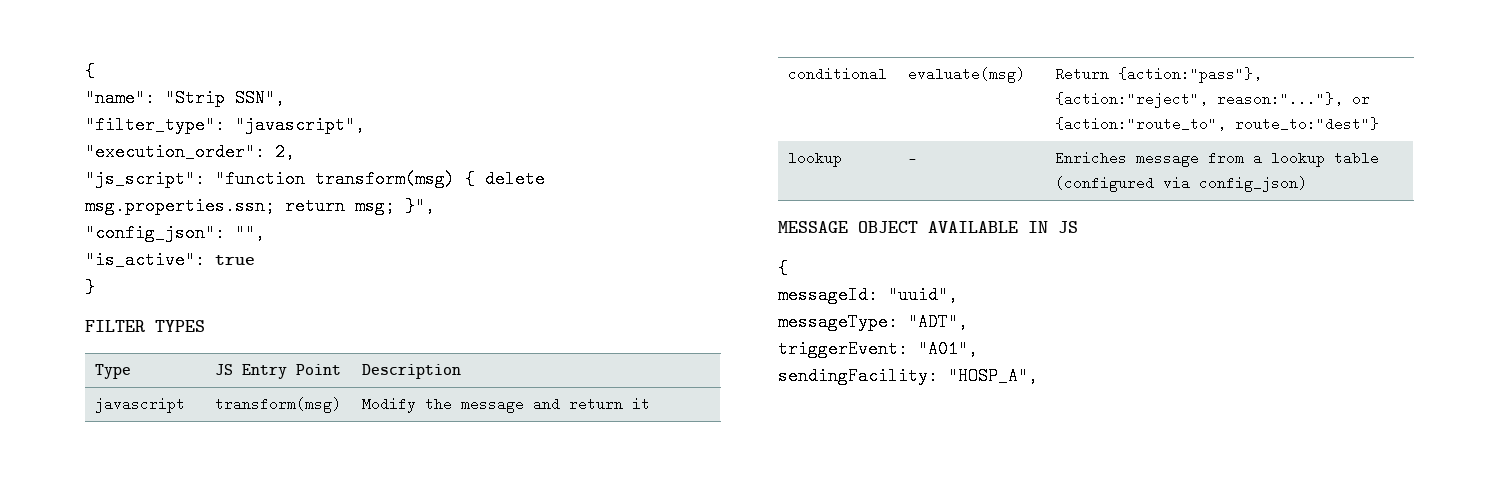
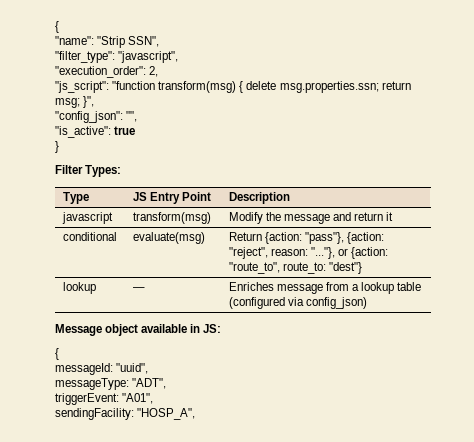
[85,320,205,332] FILTER TYPES -> [55,165,122,177] Filter Types:
[1118,67,1263,83] [1055,92,1371,108] [1055,117,1380,131] {action:"pass"}, {action:"reject", reason:"..."}, or {action:"route_to", route_to:"dest"} -> [265,232,385,244] [228,247,389,259] [228,262,363,274] {action: "pass"}, {action: "reject", reason: "..."}, or {action: "route_to", route_to: "dest"}
[778,221,1078,233] MESSAGE OBJECT AVAILABLE IN JS -> [55,324,222,336] Message object available in JS:

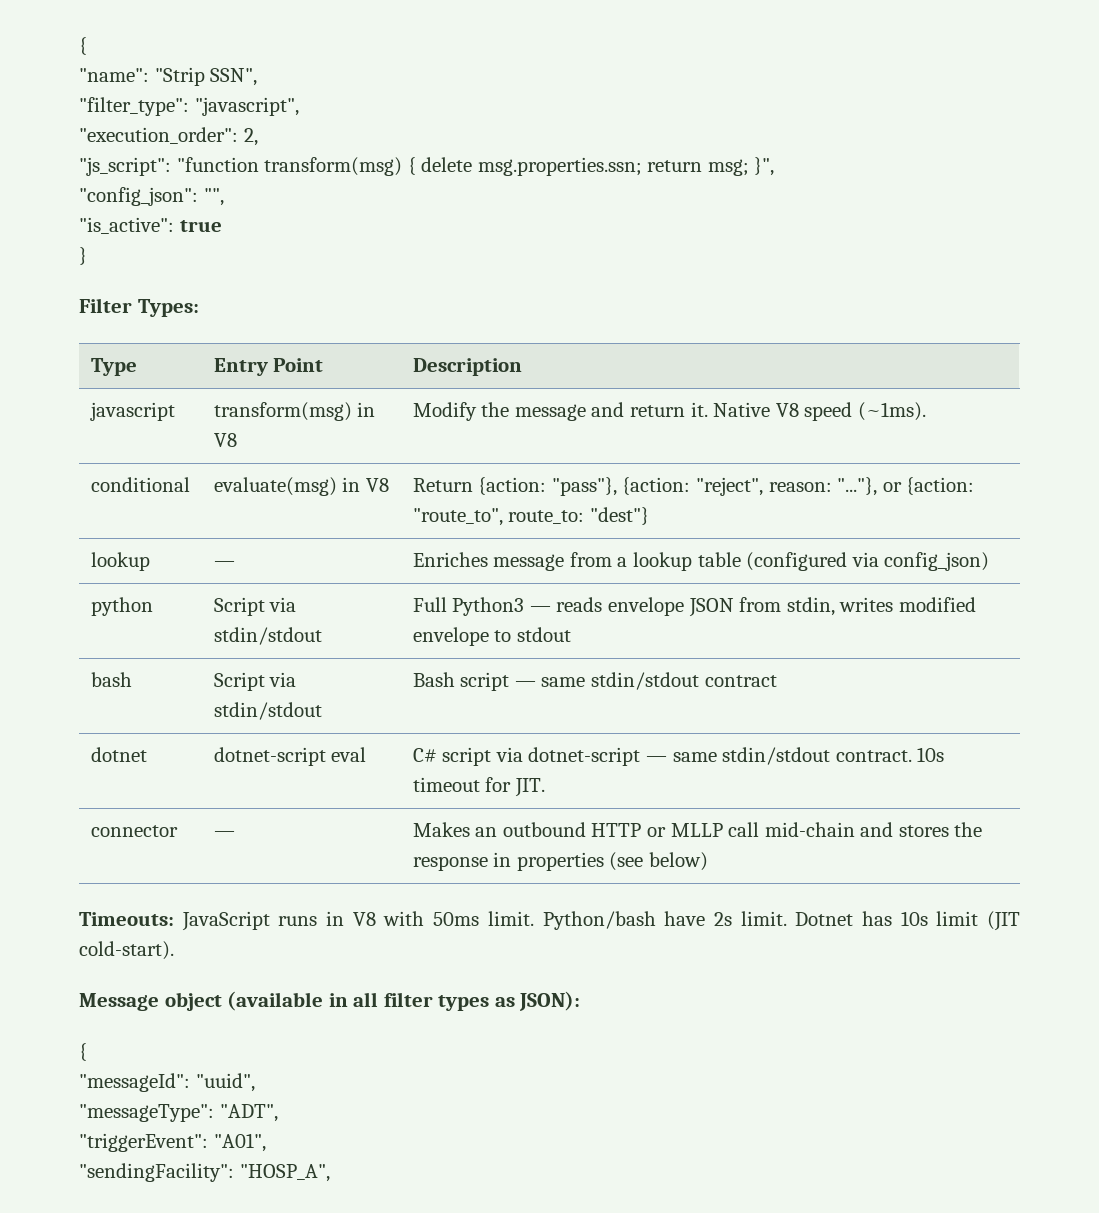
[132,192,147,201] JS -> (137, 367) none
(211, 218) none -> [357,402,376,417] [213,433,237,447] in V8
[386,212,394,221] it -> [690,402,926,421] it. Native V8 speed (~1ms).
(205, 238) none -> [342,477,389,492] in V8
[55,324,222,336] [55,348,59,360] [55,363,113,375] // Message object available in JS: // { // messageId: -> [90,597,153,616] [213,597,297,616] [213,627,322,645] [412,597,976,617] [412,627,571,646] [90,672,132,687] [213,672,297,691] [213,702,322,720] [412,672,777,691] [90,747,147,762] [213,747,367,766] [412,747,945,766] [412,777,545,797] [90,825,178,837] [213,831,235,837] [412,822,983,837] [412,852,709,871] [79,911,1020,931] [79,941,174,960] [79,991,581,1011] [79,1043,87,1061] [79,1073,190,1092] // python | Script via stdin/stdout | Full Python3 — reads envelope JSON from stdin, writes modified envelope to stdout // bash | Script via stdin/stdout | Bash script — same stdin/stdout contract // dotnet | dotnet-script eval | C# script via dotnet-script — same stdin/stdout contract. 10s timeout for JIT. // connector | — | Makes an outbound HTTP or MLLP call mid-chain and stores the response in properties (see below) // Timeouts: JavaScript runs in V8 with 50ms limit. Python/bash have 2s limit. Dotnet has 10s limit (JIT cold-start). // Message object (available in all filter types as JSON): // { // "messageId":
[55,378,129,390] messageType: -> [79,1104,214,1122] "messageType":
[55,393,119,405] triggerEvent: -> [79,1133,208,1152] "triggerEvent":
[55,408,134,420] sendingFacility: -> [79,1163,234,1182] "sendingFacility":

